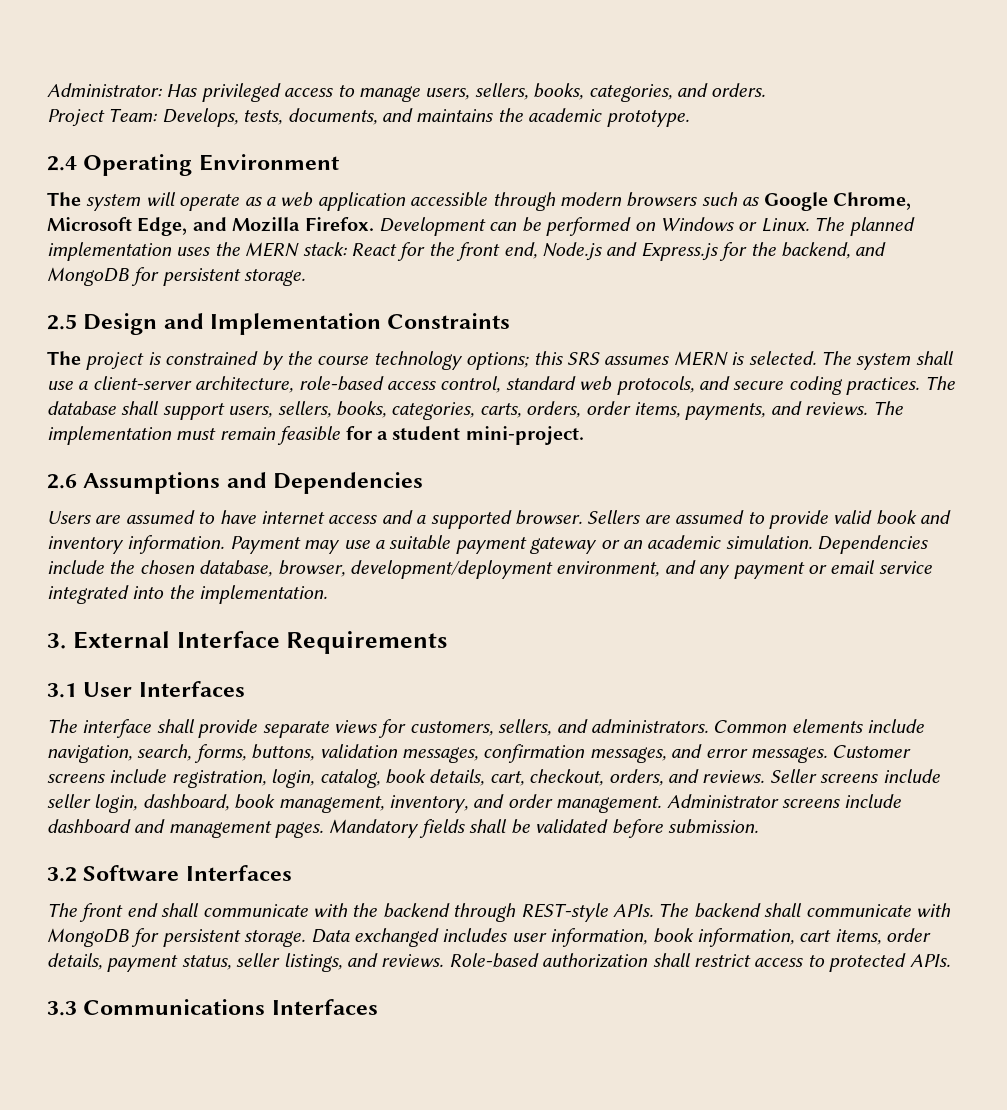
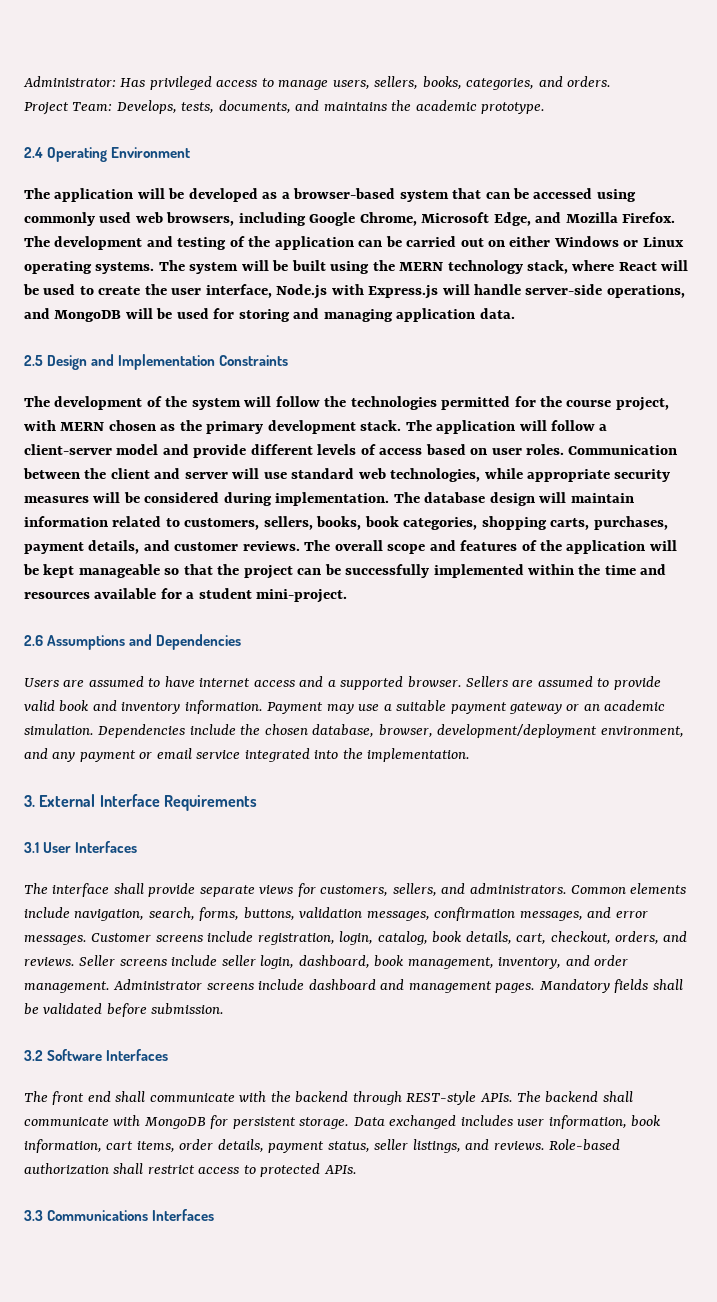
[86,192,760,211] system will operate as a web application accessible through modern browsers such as -> [54,188,636,202] [24,212,306,226] application will be developed as a browser-based system that can be accessed using commonly used web browsers, including
[379,217,915,236] [47,242,887,261] [47,267,306,286] Development can be performed on Windows or Linux. The planned implementation uses the MERN stack: React for the front end, Node.js and Express.js for the backend, and MongoDB for persistent storage. -> [24,236,684,250] [24,260,689,274] [23,284,685,299] [24,308,515,322] The development and testing of the application can be carried out on either Windows or Linux operating systems. The system will be built using the MERN technology stack, where React will be used to create the user interface, Node.js with Express.js will handle server-side operations, and MongoDB will be used for storing and managing application data.
[86,351,954,370] [47,376,955,395] [47,401,903,420] [47,426,341,445] project is constrained by the course technology options; this SRS assumes MERN is selected. The system shall use a client-server architecture, role-based access control, standard web protocols, and secure coding practices. The database shall support users, sellers, books, categories, carts, orders, order items, payments, and reviews. The implementation must remain feasible -> [54,396,669,411] [24,420,608,434] [24,444,678,458] [23,468,671,482] [24,492,634,506] [24,516,668,530] [24,540,677,554] [23,564,667,579] [24,588,157,599] development of the system will follow the technologies permitted for the course project, with MERN chosen as the primary development stack. The application will follow a client-server model and provide different levels of access based on user roles. Communication between the client and server will use standard web technologies, while appropriate security measures will be considered during implementation. The database design will maintain information related to customers, sellers, books, book categories, shopping carts, purchases, payment details, and customer reviews. The overall scope and features of the application will be kept manageable so that the project can be successfully implemented within the time and resources available

